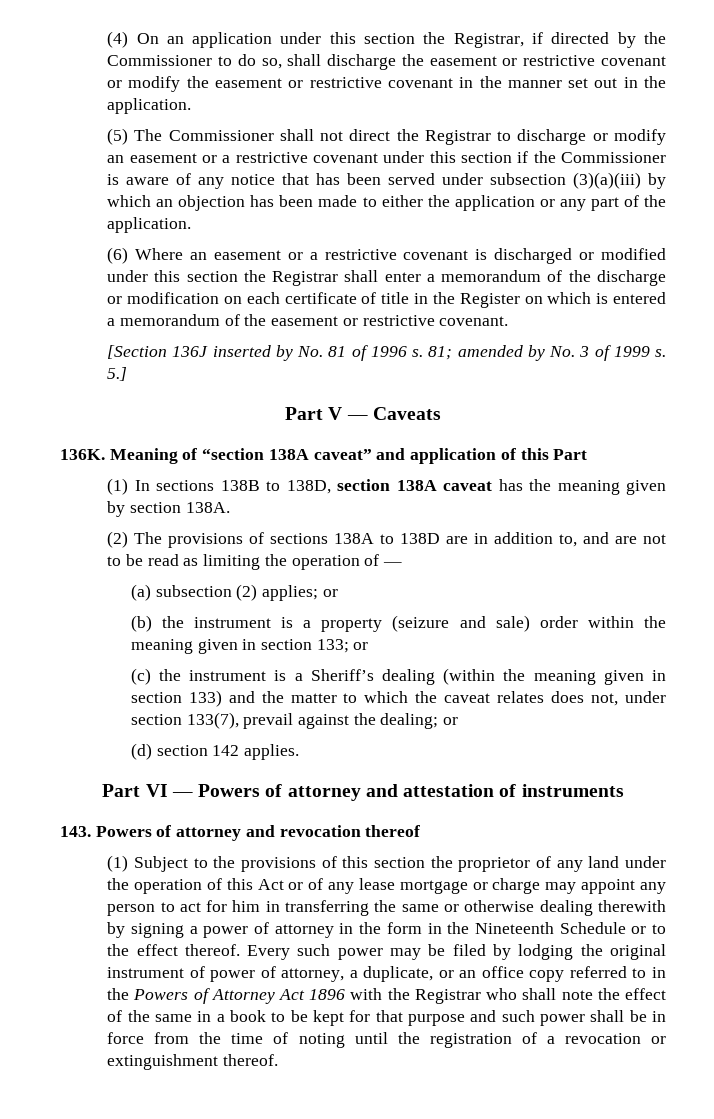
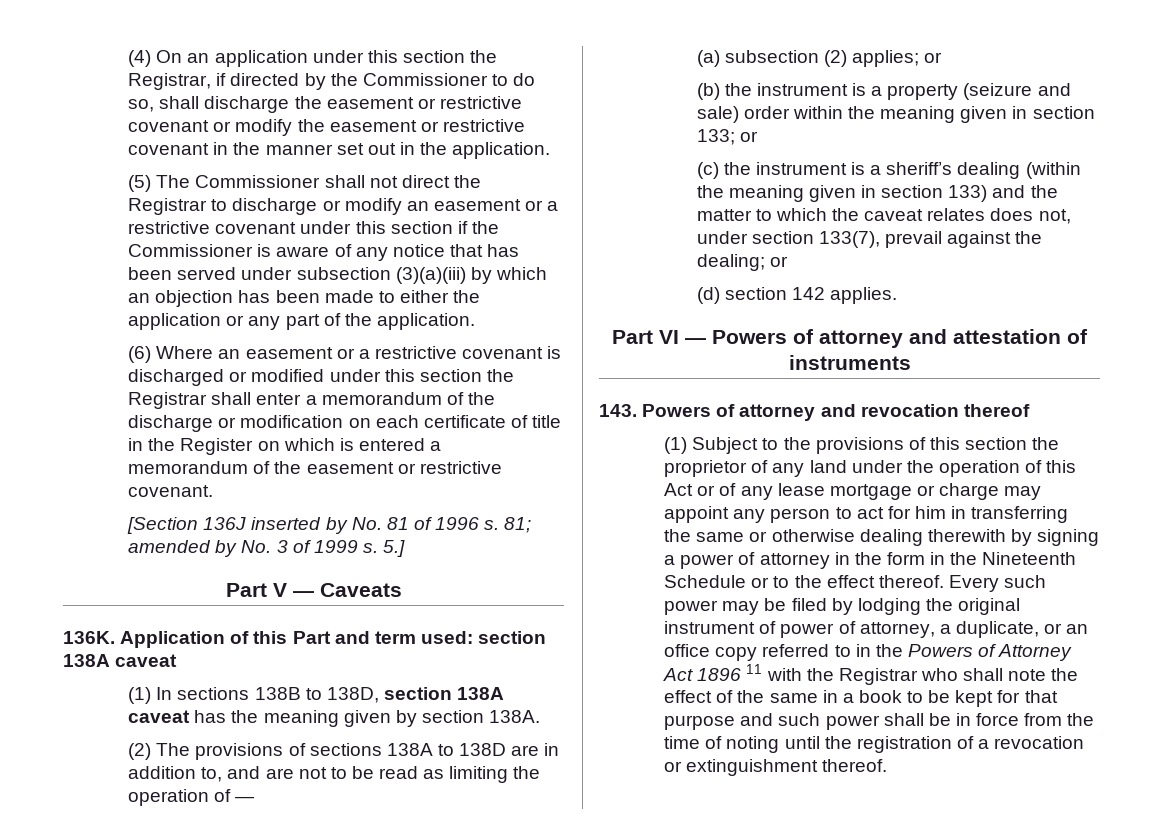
[109,448,588,464] Meaning of “section 138A caveat” and application of this Part -> [120,631,547,648] [63,654,178,667] Application of this Part and term used: section 138A caveat
[310,669,374,681] Sheriff’s -> [886,162,953,175] sheriff’s
(346, 994) none -> [746,664,763,674] 11

